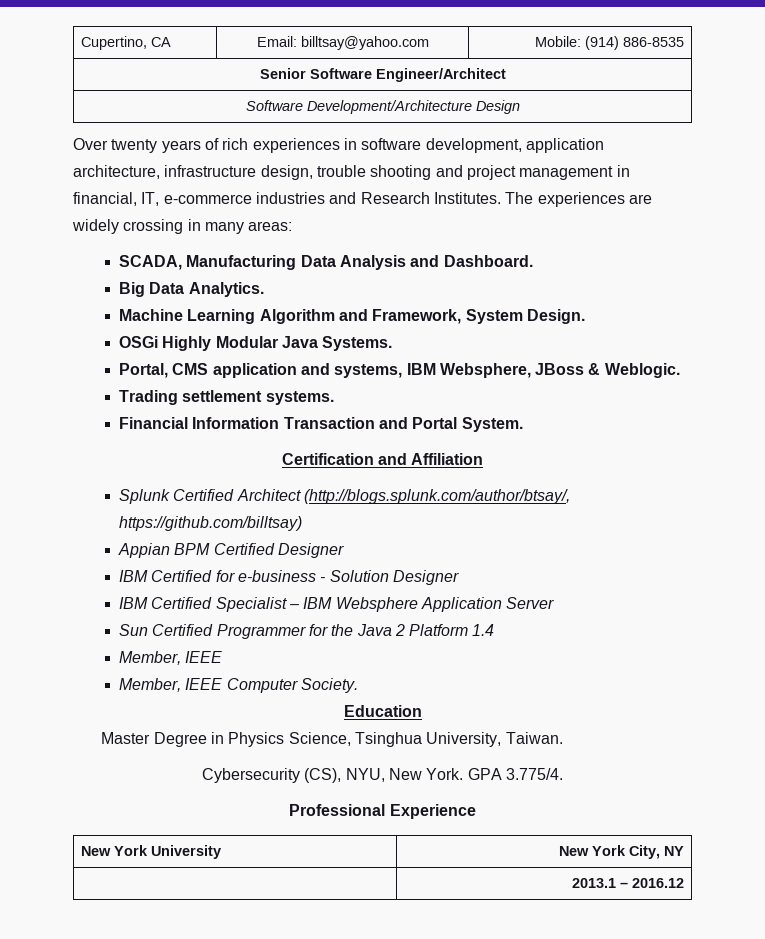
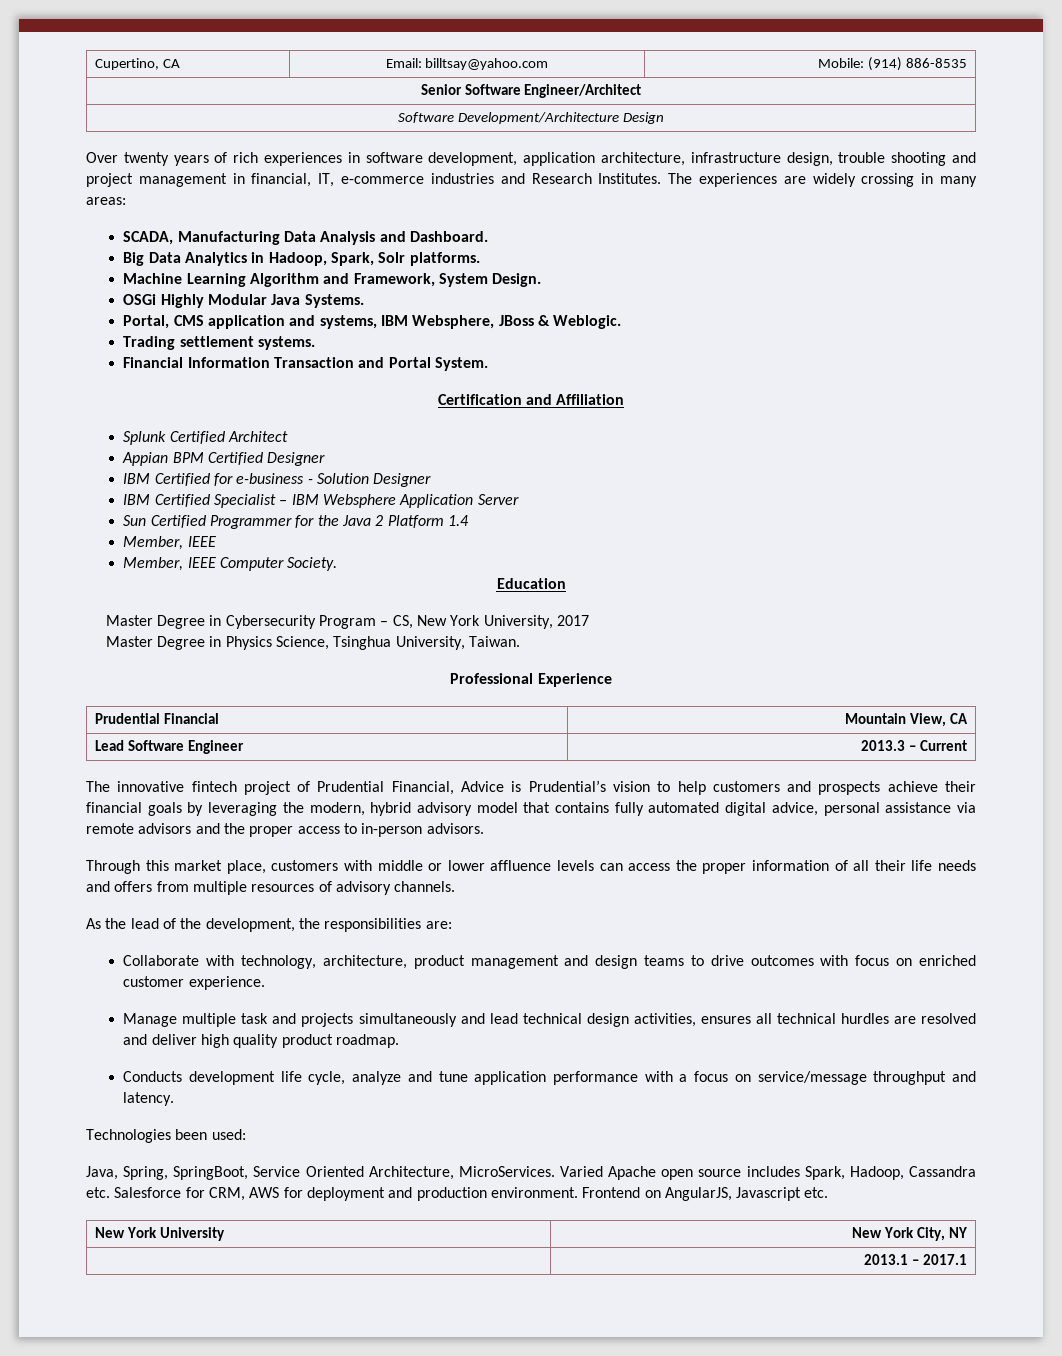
[188,282,264,297] Analytics. -> [184,252,480,266] Analytics in Hadoop, Spark, Solr platforms.
[303,489,570,504] [118,516,302,531] (http://blogs.splunk.com/author/btsay/, https://github.com/billtsay) -> (288, 436) none
(422, 711) none -> [105,615,589,629] // Master Degree in Cybersecurity Program – CS, New York University, 2017
[202,768,563,783] [289,804,476,819] Cybersecurity (CS), NYU, New York. GPA 3.775/4. // Professional Experience -> [450,673,612,687] [95,713,220,724] [845,713,968,727] [95,740,244,754] [861,740,967,751] [86,780,976,795] [86,802,977,816] [86,823,484,837] [86,860,977,874] [86,881,456,895] [86,918,452,932] [123,955,976,969] [123,976,265,990] [123,1013,977,1027] [123,1034,399,1048] [123,1071,976,1085] [123,1092,175,1106] [86,1129,246,1143] [86,1166,976,1180] [86,1187,829,1201] Professional Experience // Prudential Financial | Mountain View, CA // Lead Software Engineer | 2013.3 – Current // The innovative fintech project of Prudential Financial, Advice is Prudential’s vision to help customers and prospects achieve their financial goals by leveraging the modern, hybrid advisory model that contains fully automated digital advice, personal assistance via remote advisors and the proper access to in-person advisors. // Through this market place, customers with middle or lower affluence levels can access the proper information of all their life needs and offers from multiple resources of advisory channels. // As the lead of the development, the responsibilities are: // Collaborate with technology, architecture, product management and design teams to drive outcomes with focus on enriched customer experience. // Manage multiple task and projects simultaneously and lead technical design activities, ensures all technical hurdles are resolved and deliver high quality product roadmap. // Conducts development life cycle, analyze and tune application performance with a focus on service/message throughput and latency. // Technologies been used: // Java, Spring, SpringBoot, Service Oriented Architecture, MicroServices. Varied Apache open source includes Spark, Hadoop, Cassandra etc. Salesforce for CRM, AWS for deployment and production environment. Frontend on AngularJS, Javascript etc.
[631,878,684,888] 2016.12 -> [922,1254,967,1265] 2017.1

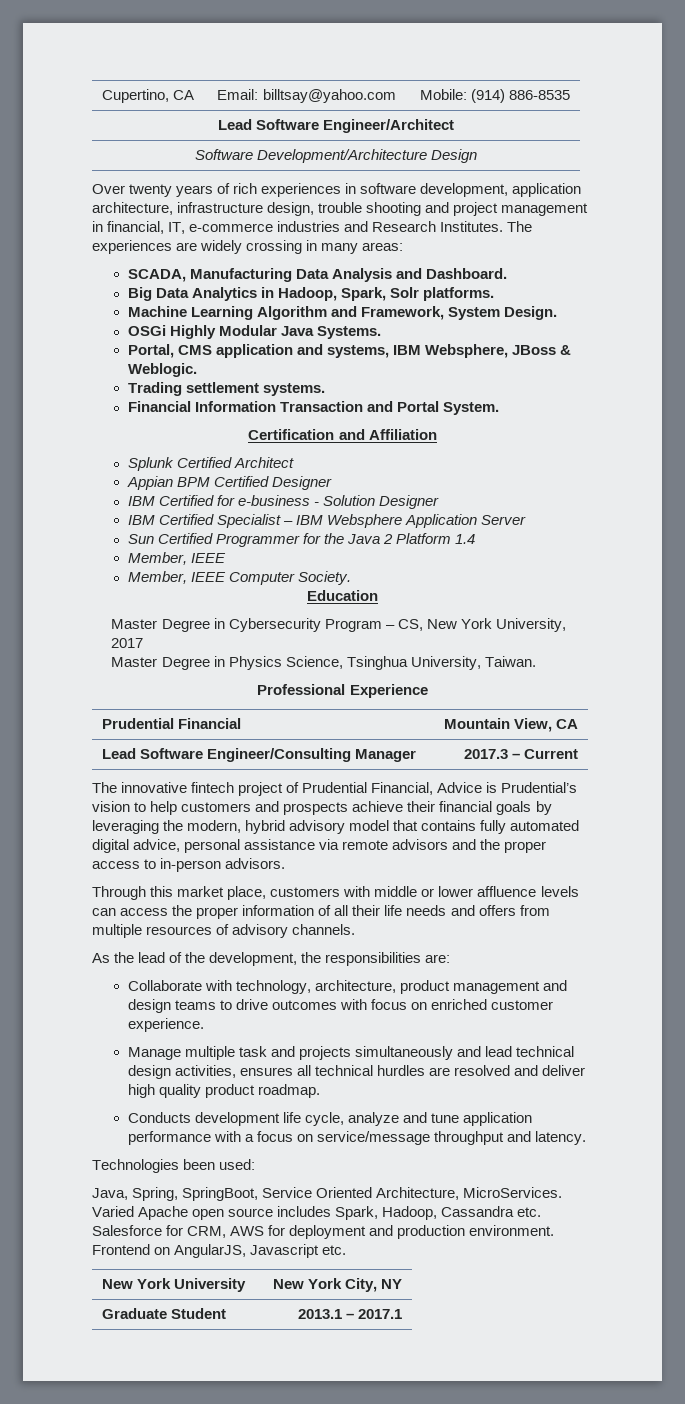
[420,84,462,95] Senior -> [217,119,252,130] Lead
[187,740,244,754] [861,740,906,751] Engineer | 2013.3 -> [206,748,417,762] [464,749,509,759] Engineer/Consulting Manager | 2017.3
(967, 1232) none -> [101,1308,226,1319] Graduate Student

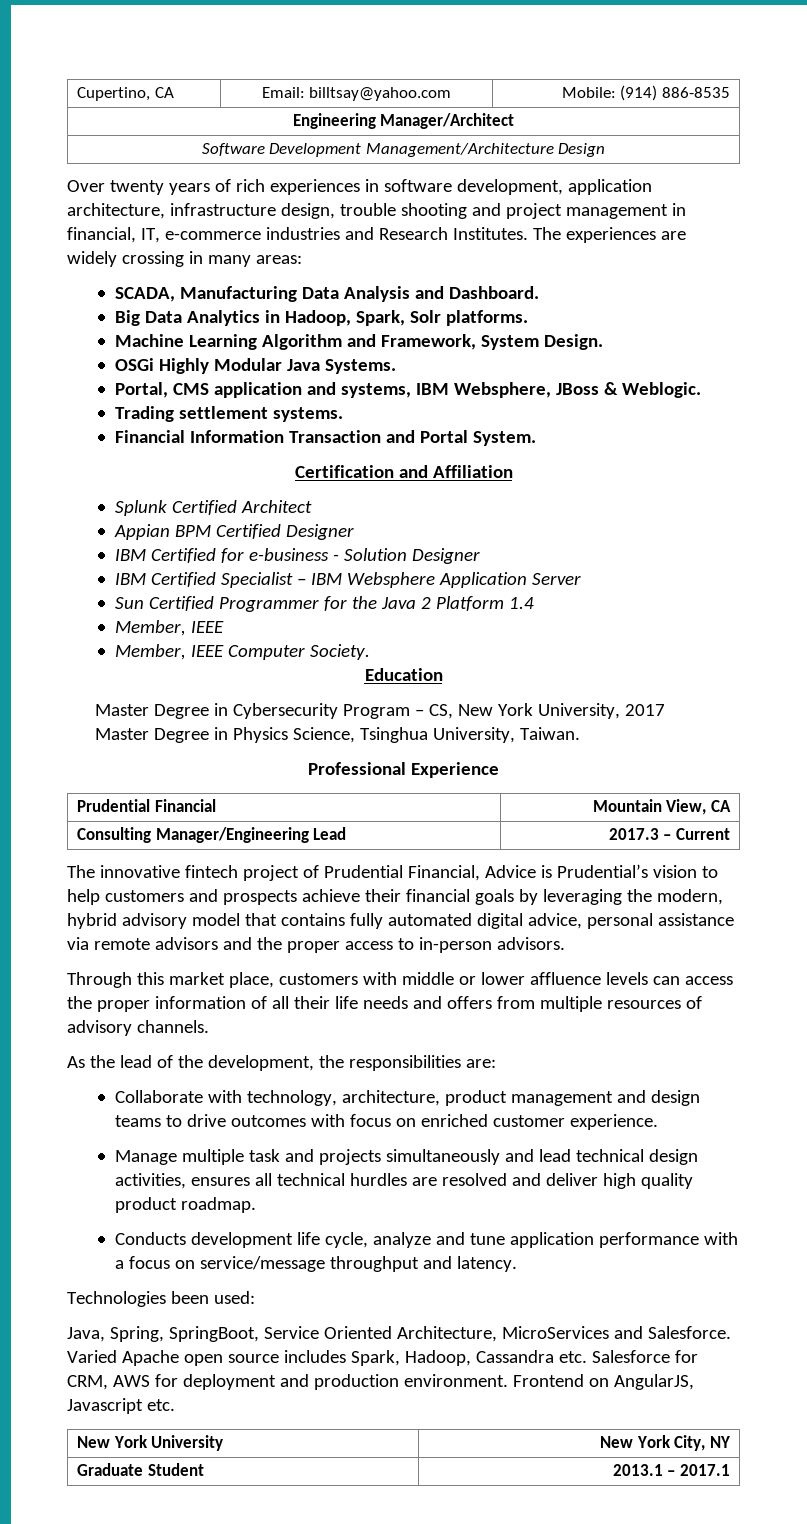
[217,119,455,133] [194,149,427,163] Lead Software Engineer/Architect // Software Development/Architecture -> [292,113,515,129] [201,143,554,157] Engineering Manager/Architect // Software Development Management/Architecture
[101,748,417,762] Lead Software Engineer/Consulting Manager -> [77,827,347,843] Consulting Manager/Engineering Lead
[463,1187,563,1198] MicroServices. -> [501,1326,731,1339] MicroServices and Salesforce.

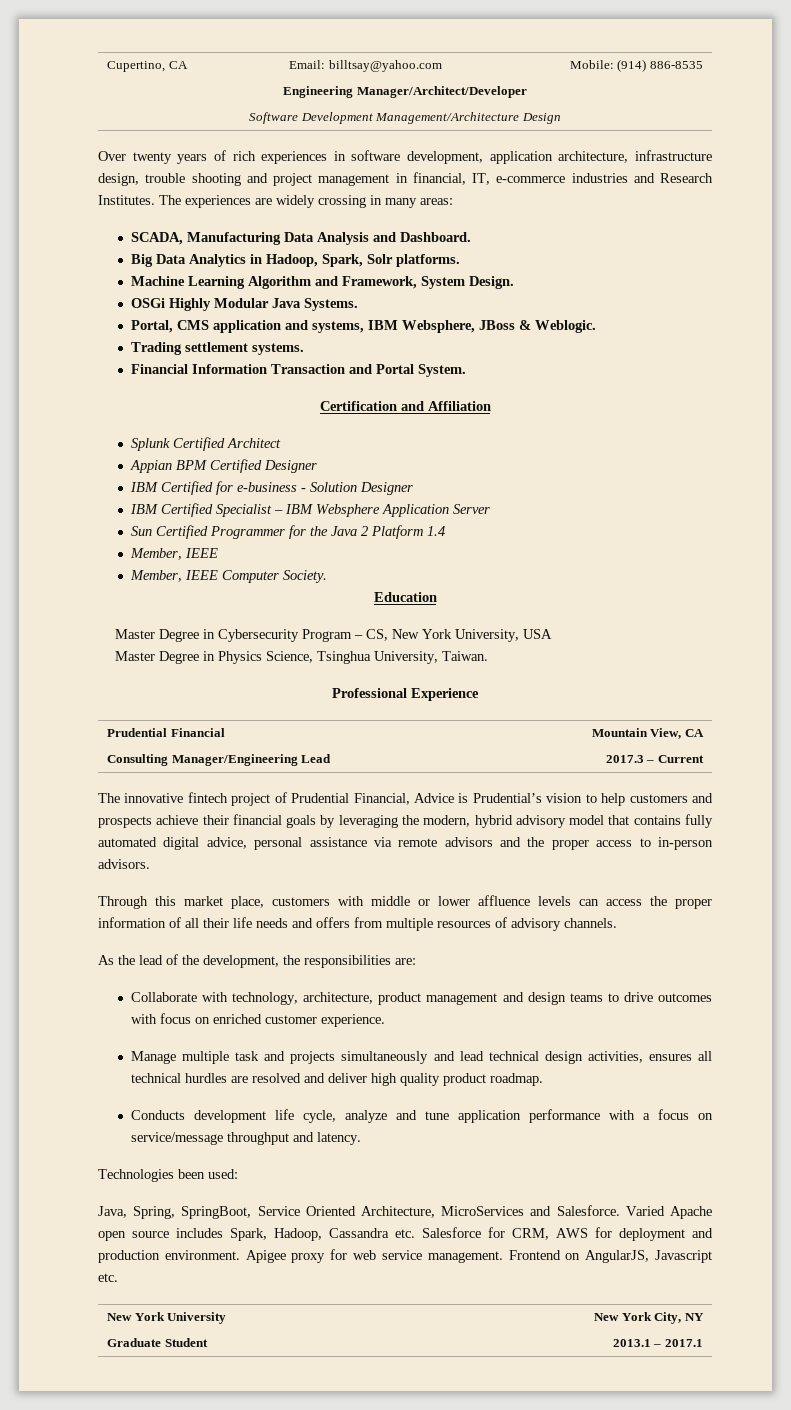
[380,113,515,129] Manager/Architect -> [356,86,527,98] Manager/Architect/Developer
[624,704,665,716] 2017 -> [523,629,553,639] USA
(508, 1380) none -> [245,1249,503,1263] Apigee proxy for web service management.

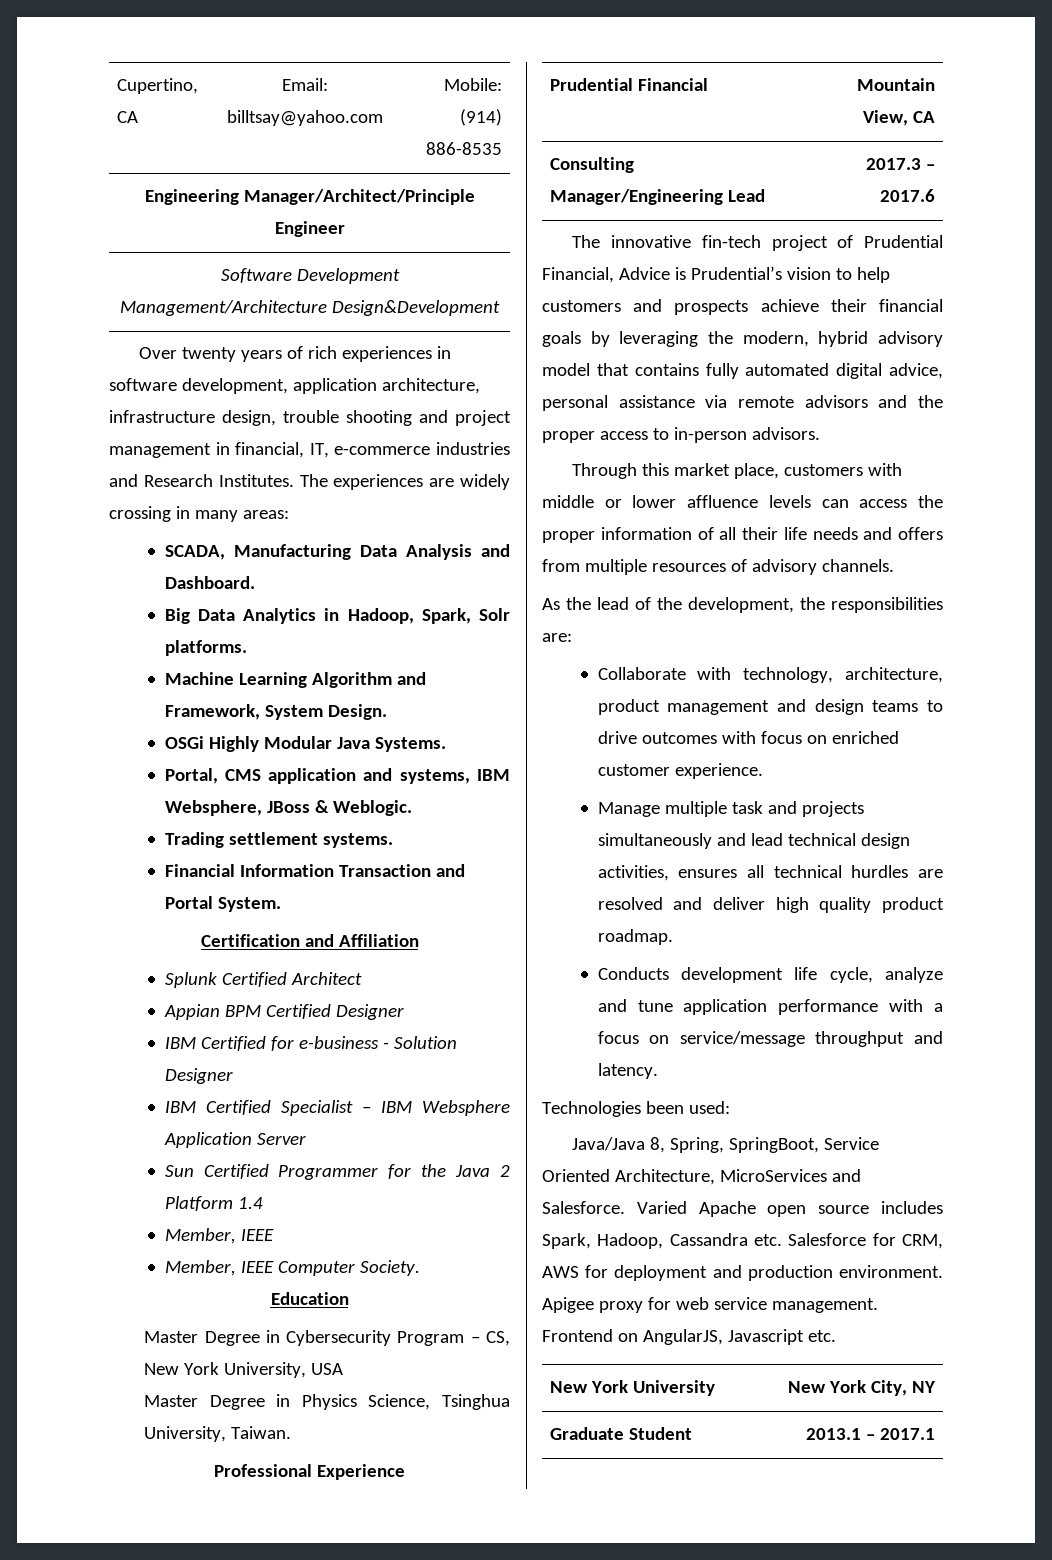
[356,86,527,98] Manager/Architect/Developer -> [243,189,475,205] [274,221,345,237] Manager/Architect/Principle Engineer
[521,113,561,124] Design -> [331,300,500,316] Design&Development
[657,755,704,763] Current -> [880,189,936,202] 2017.6
[187,792,228,803] fintech -> [701,235,761,248] fin-tech
[98,1206,127,1218] Java, -> [572,1137,666,1153] Java/Java 8,

